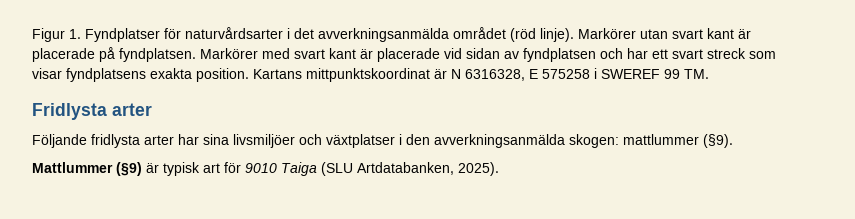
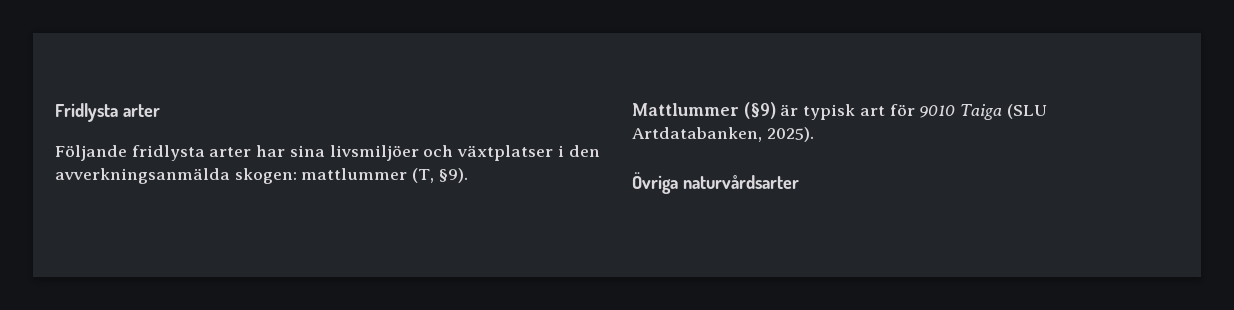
[32,27,751,42] [32,47,776,62] [32,68,709,82] Figur 1. Fyndplatser för naturvårdsarter i det avverkningsanmälda området (röd linje). Markörer utan svart kant är placerade på fyndplatsen. Markörer med svart kant är placerade vid sidan av fyndplatsen och har ett svart streck som visar fyndplatsens exakta position. Kartans mittpunktskoordinat är N 6316328, E 575258 i SWEREF 99 TM. // -> (55, 112) none
[703,134,733,148] (§9). -> [412,168,468,183] (T, §9).
(499, 169) none -> [632,172,799,194] // Övriga naturvårdsarter

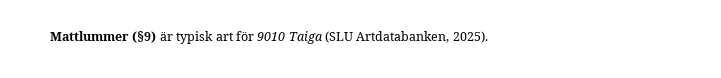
[55,103,160,122] [55,145,600,161] [55,168,468,184] Fridlysta arter // Följande fridlysta arter har sina livsmiljöer och växtplatser i den avverkningsanmälda skogen: mattlummer (T, §9). // -> (50, 36) none
[632,172,799,194] // Övriga naturvårdsarter -> (488, 37) none

